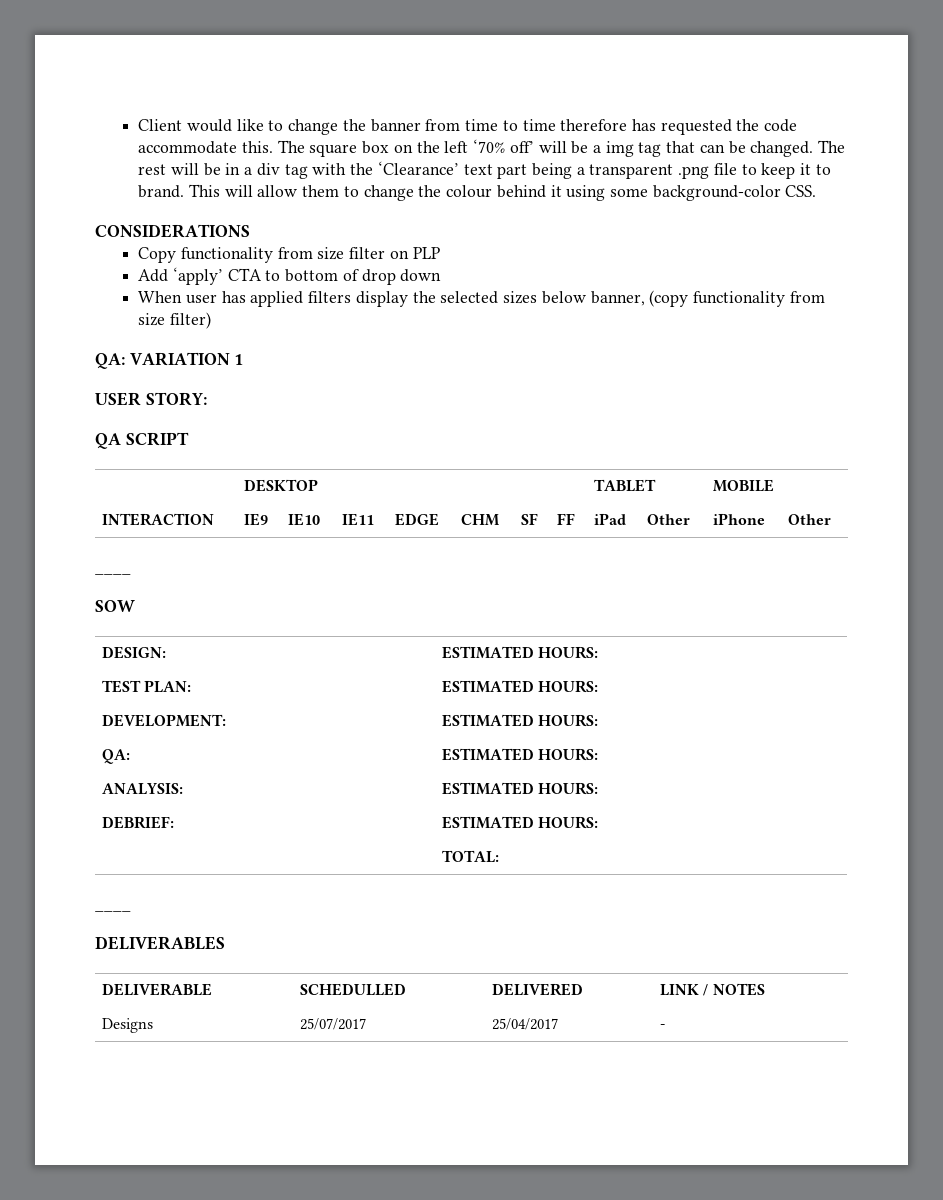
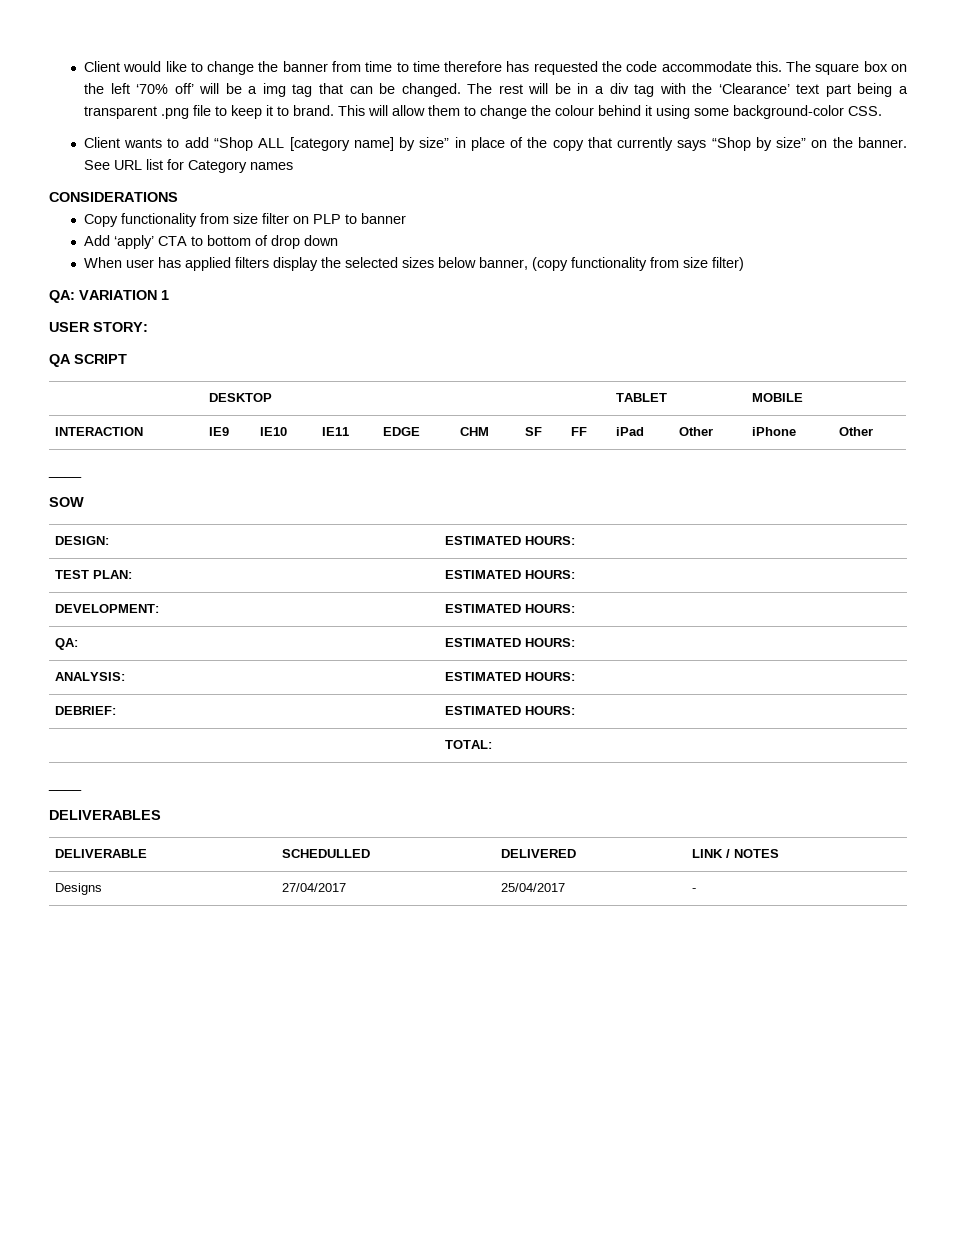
(817, 191) none -> [83,137,908,151] [83,159,293,173] // Client wants to add “Shop ALL [category name] by size” in place of the copy that currently says “Shop by size” on the banner. See URL list for Category names
(440, 253) none -> [344,213,406,224] to banner
[300,1018,367,1030] 25/07/2017 -> [282,883,347,892] 27/04/2017

